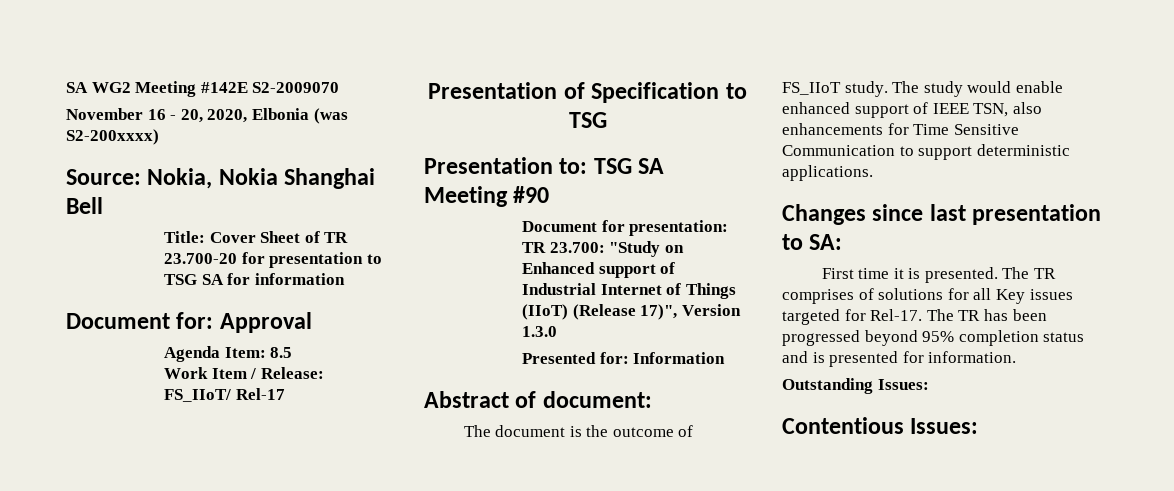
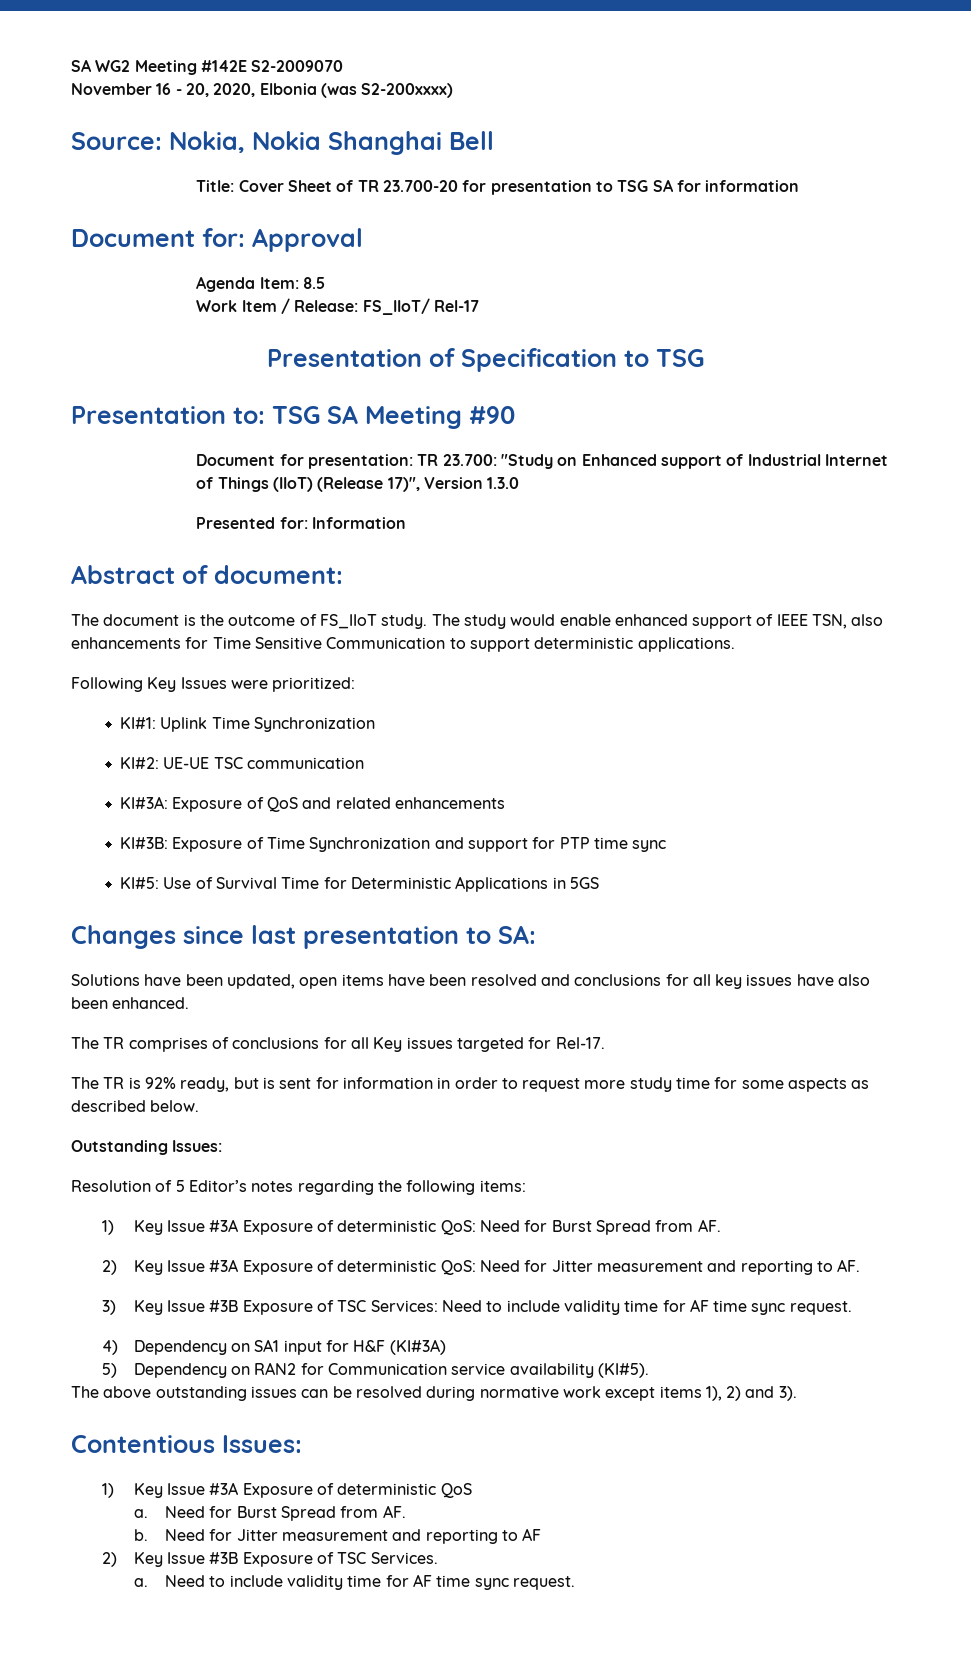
(873, 173) none -> [71,677,356,692] [119,717,375,732] [119,757,364,769] [119,796,505,812] [119,837,667,852] [119,876,599,892] // Following Key Issues were prioritized: // KI#1: Uplink Time Synchronization // KI#2: UE-UE TSC communication // KI#3A: Exposure of QoS and related enhancements // KI#3B: Exposure of Time Synchronization and support for PTP time sync // KI#5: Use of Survival Time for Deterministic Applications in 5GS
[821,267,998,283] First time it is presented. -> [71,974,871,989] [71,997,190,1009] Solutions have been updated, open items have been resolved and conclusions for all key issues have also been enhanced. //
[878,288,944,300] solutions -> [232,1037,320,1049] conclusions
[926,309,1047,321] [782,330,1085,346] [782,351,1017,367] [782,378,929,394] [782,417,979,434] The TR has been progressed beyond 95% completion status and is presented for information. // Outstanding Issues: // Contentious Issues: -> [71,1077,870,1092] [71,1100,200,1112] [71,1140,223,1155] [71,1180,526,1195] [102,1219,721,1235] [102,1259,861,1275] [102,1299,852,1315] [102,1339,446,1355] [102,1362,649,1378] [71,1386,797,1401] [71,1435,302,1453] [102,1482,472,1498] [133,1505,406,1521] [133,1528,542,1544] [102,1552,438,1567] [133,1574,575,1590] // The TR is 92% ready, but is sent for information in order to request more study time for some aspects as described below. // Outstanding Issues: // Resolution of 5 Editor’s notes regarding the following items: // 1) Key Issue #3A Exposure of deterministic QoS: Need for Burst Spread from AF. // 2) Key Issue #3A Exposure of deterministic QoS: Need for Jitter measurement and reporting to AF. // 3) Key Issue #3B Exposure of TSC Services: Need to include validity time for AF time sync request. // 4) Dependency on SA1 input for H&F (KI#3A) // 5) Dependency on RAN2 for Communication service availability (KI#5). // The above outstanding issues can be resolved during normative work except items 1), 2) and 3). // Contentious Issues: // 1) Key Issue #3A Exposure of deterministic QoS // a. Need for Burst Spread from AF. // b. Need for Jitter measurement and reporting to AF // 2) Key Issue #3B Exposure of TSC Services. // a. Need to include validity time for AF time sync request.

